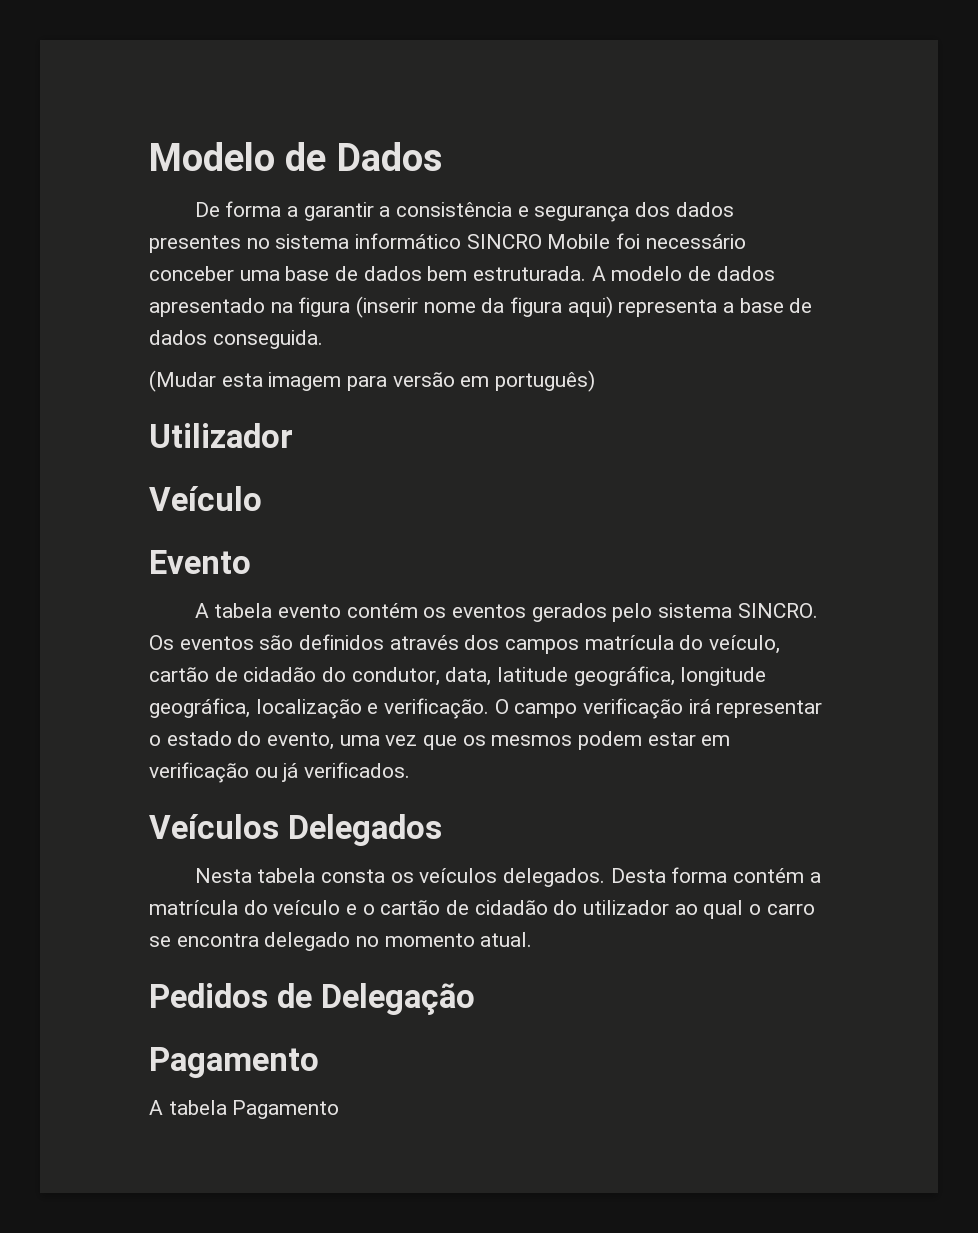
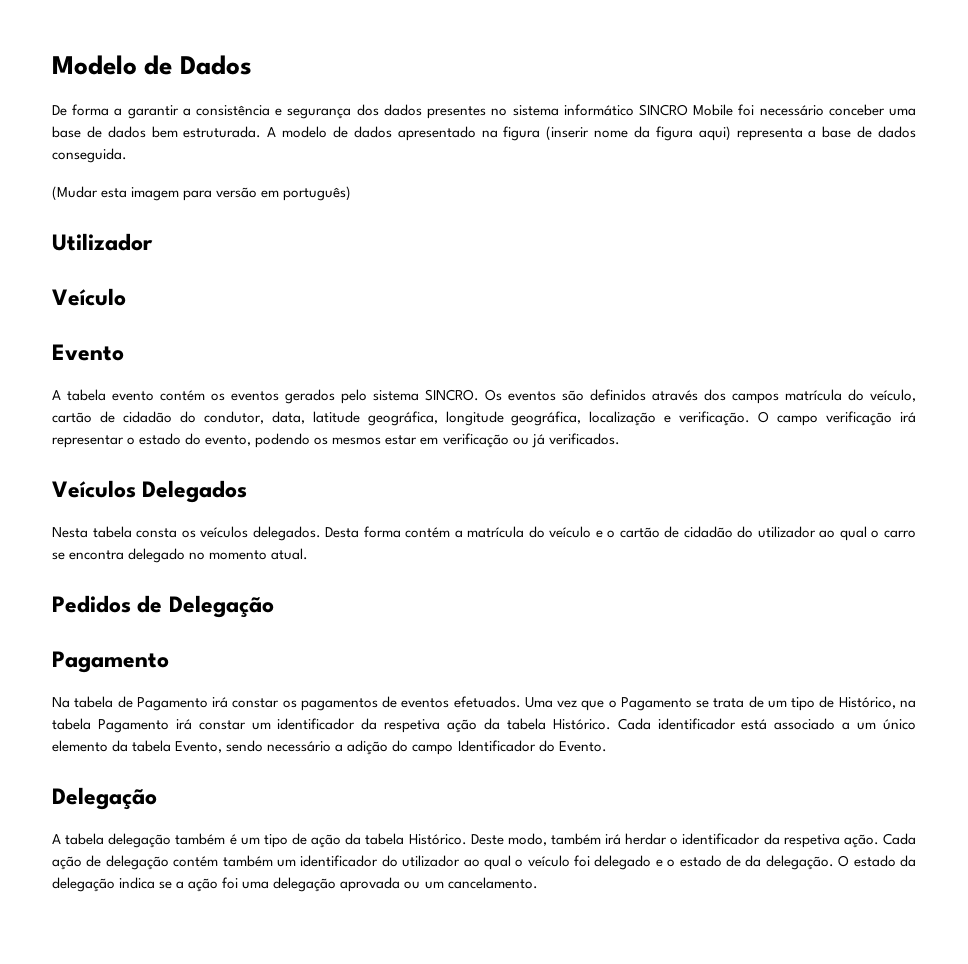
[339,735,458,750] uma vez que -> [255,433,311,448] podendo
[578,731,643,750] podem -> (382, 441) none
[149,1100,340,1119] A tabela Pagamento -> [52,696,916,711] [52,718,917,733] [52,740,607,755] [52,787,157,810] [52,833,916,848] [52,855,917,870] [52,877,538,892] Na tabela de Pagamento irá constar os pagamentos de eventos efetuados. Uma vez que o Pagamento se trata de um tipo de Histórico, na tabela Pagamento irá constar um identificador da respetiva ação da tabela Histórico. Cada identificador está associado a um único elemento da tabela Evento, sendo necessário a adição do campo Identificador do Evento. // Delegação // A tabela delegação também é um tipo de ação da tabela Histórico. Deste modo, também irá herdar o identificador da respetiva ação. Cada ação de delegação contém também um identificador do utilizador ao qual o veículo foi delegado e o estado de da delegação. O estado da delegação indica se a ação foi uma delegação aprovada ou um cancelamento.

